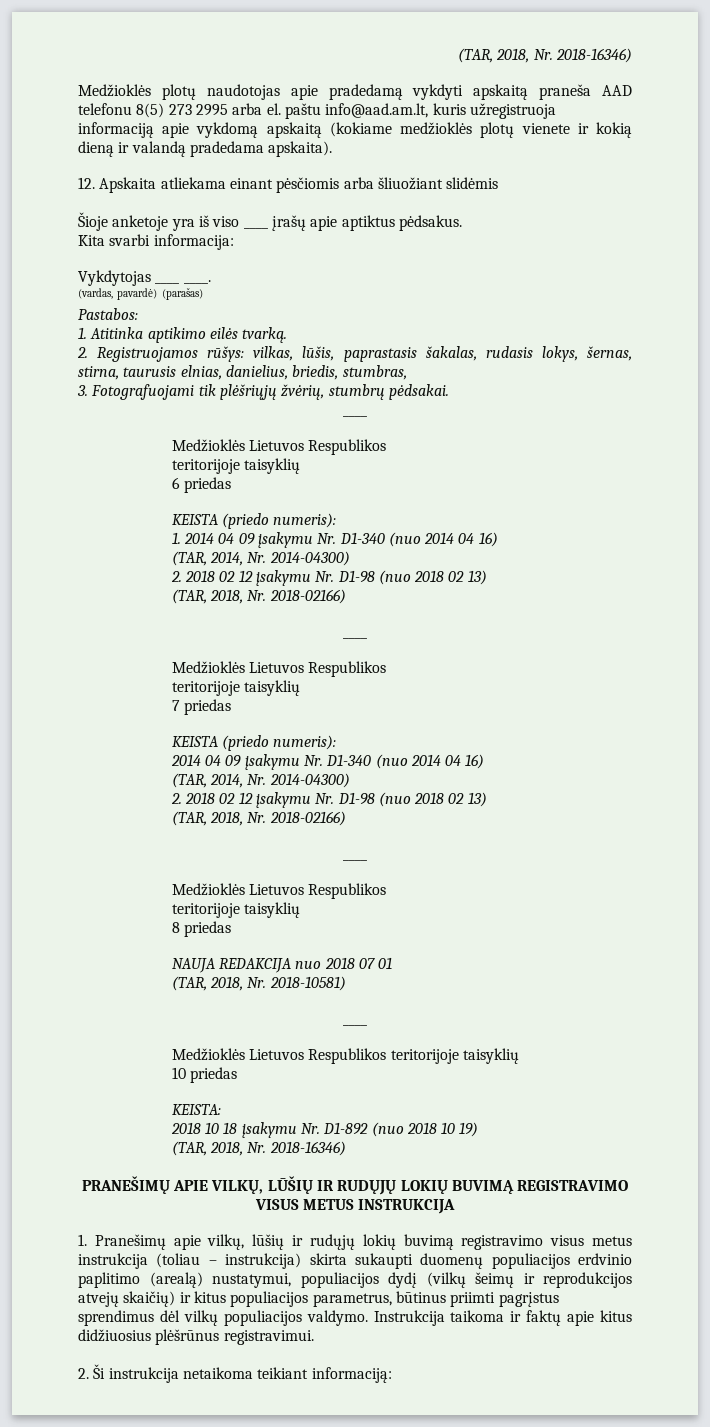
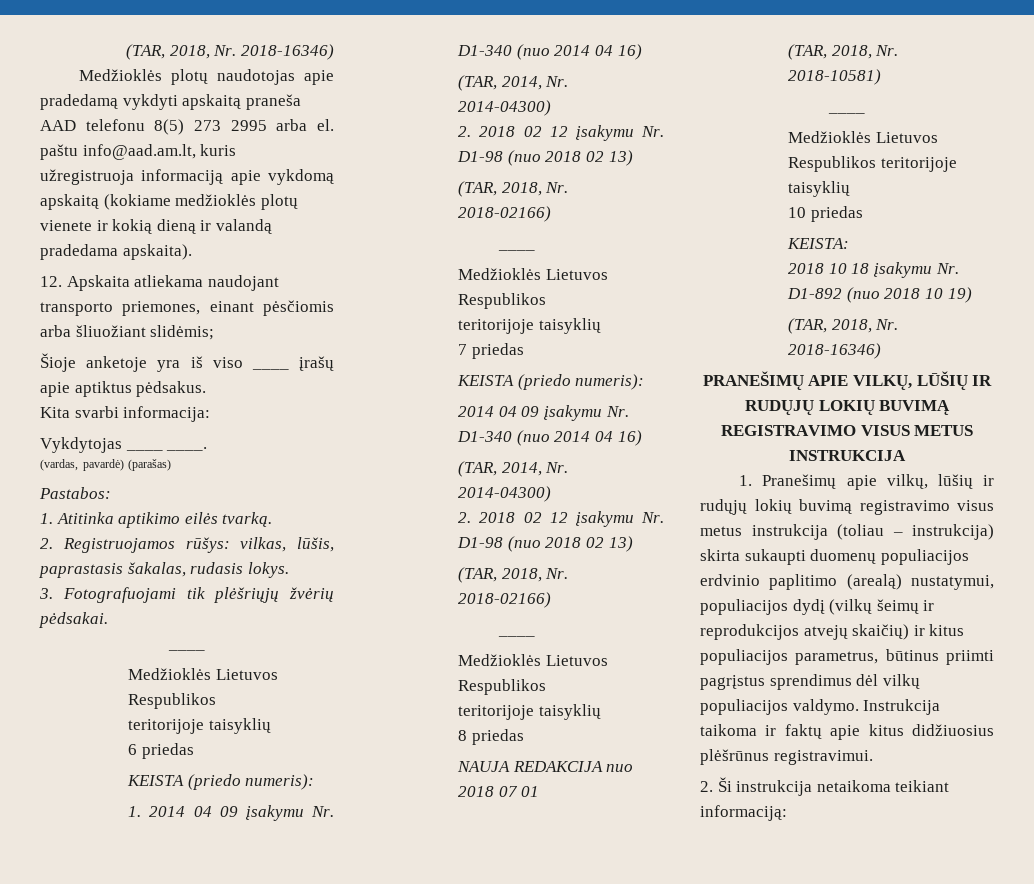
(226, 183) none -> [207,275,279,291] [40,301,201,316] naudojant transporto priemones,
[446,177,499,189] slidėmis -> [150,325,215,340] slidėmis;
[541,346,632,362] [78,365,407,380] lokys, šernas, stirna, taurusis elnias, danielius, briedis, stumbras, -> [247,562,289,578] lokys.
[281,384,385,400] žvėrių, stumbrų -> [289,587,334,602] žvėrių

